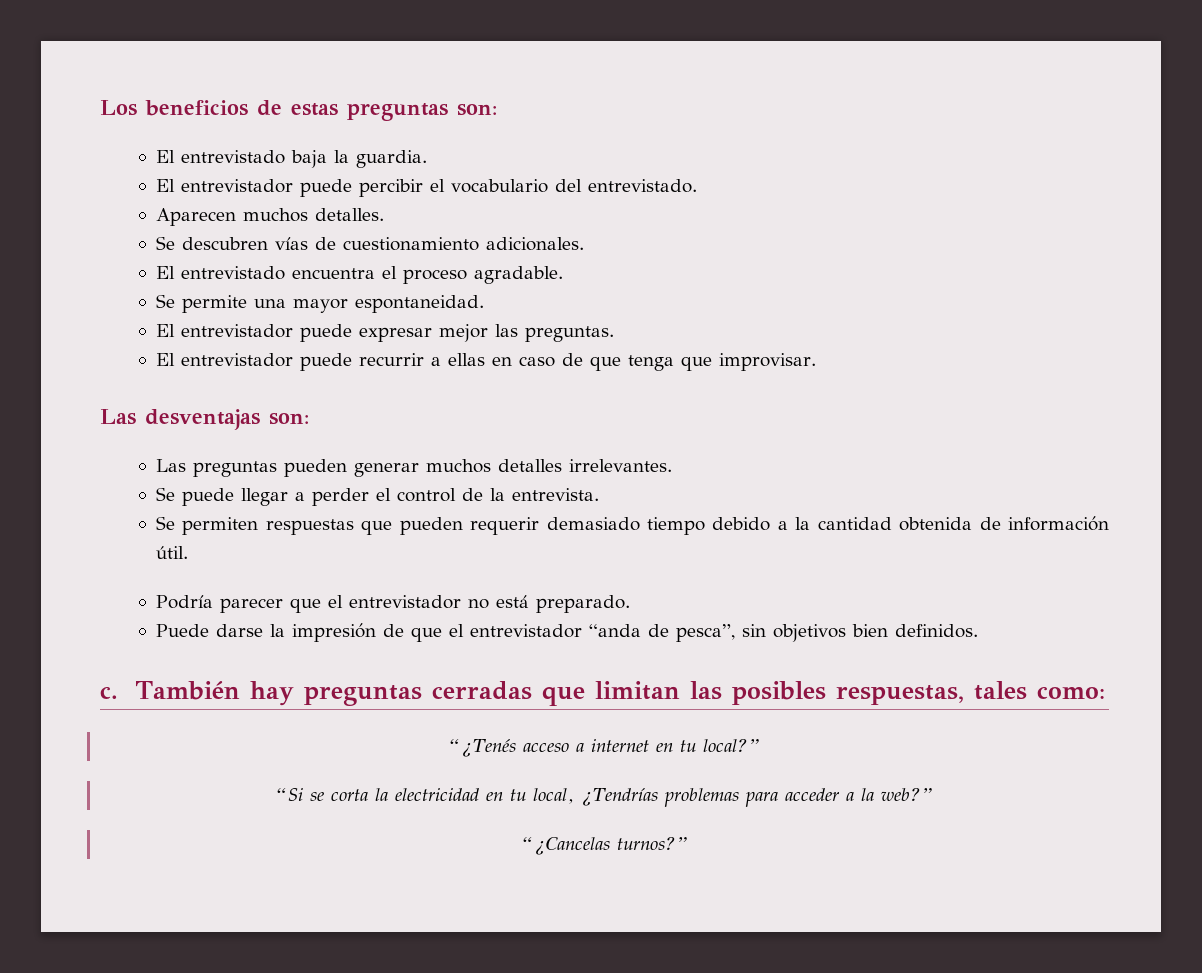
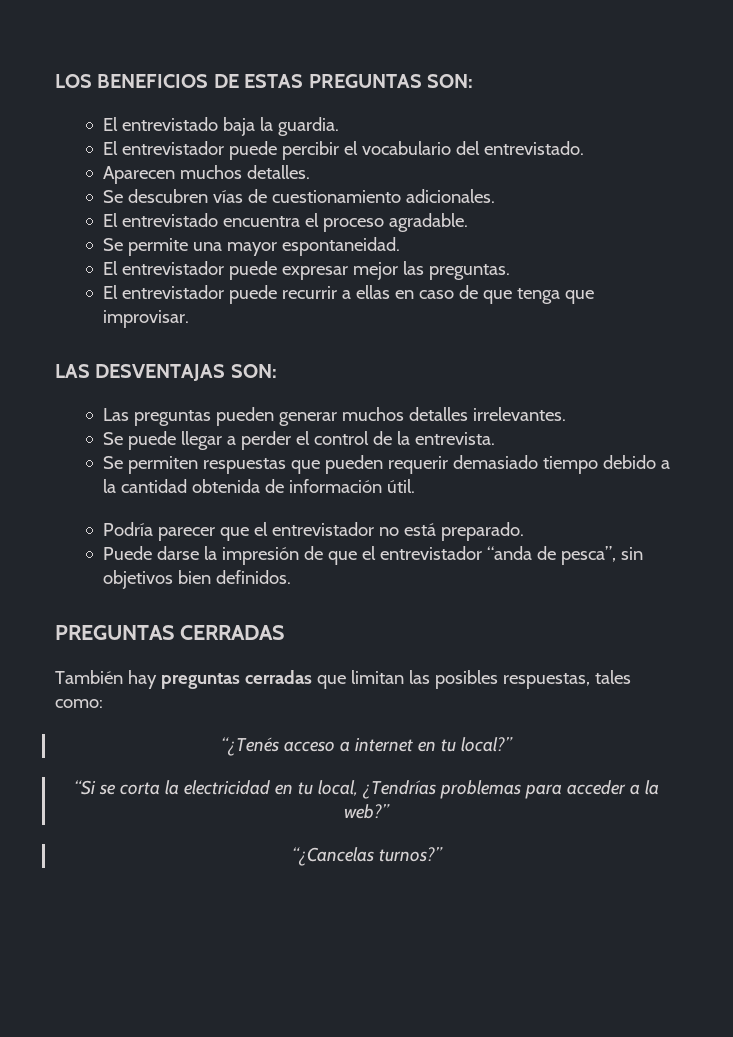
[100,100,497,121] Los beneficios de estas preguntas son: -> [55,74,473,88] LOS BENEFICIOS DE ESTAS PREGUNTAS SON:
[100,409,309,430] Las desventajas son: -> [55,364,277,381] LAS DESVENTAJAS SON:
[100,686,118,699] c. -> [55,625,284,640] PREGUNTAS CERRADAS //

